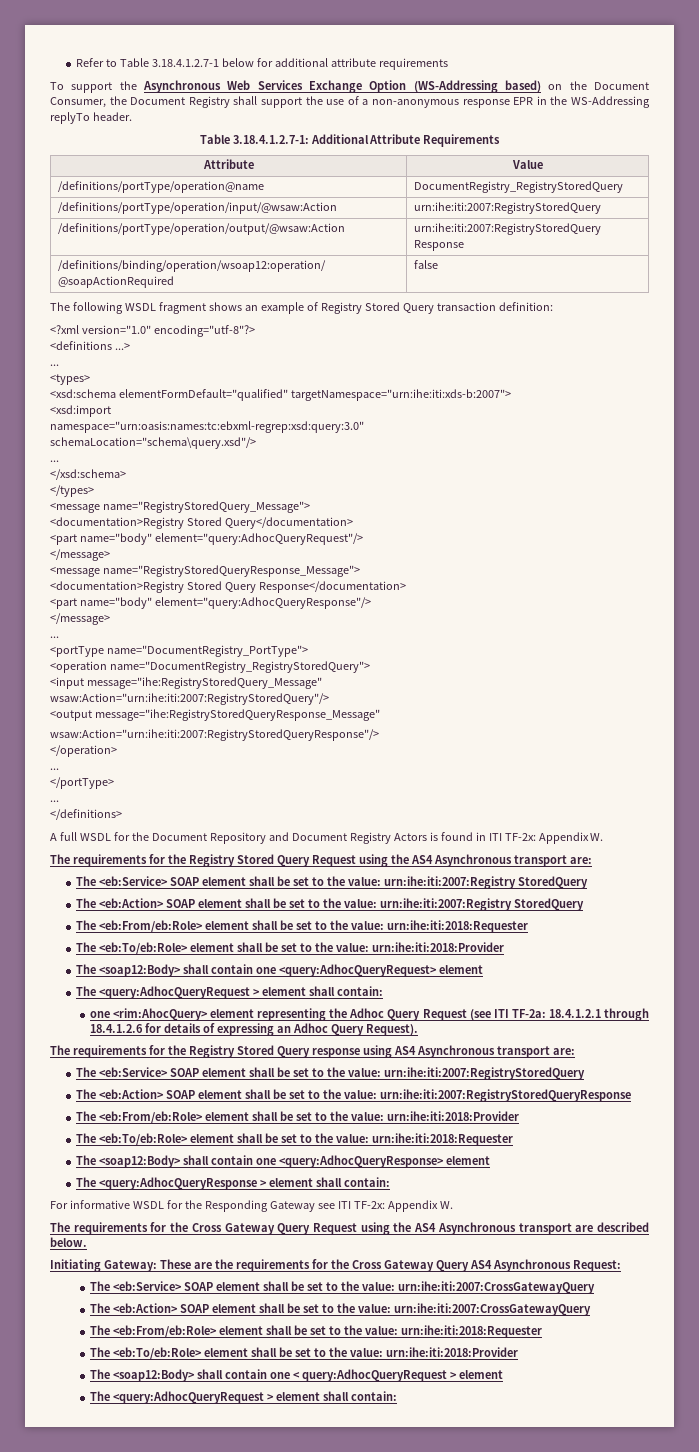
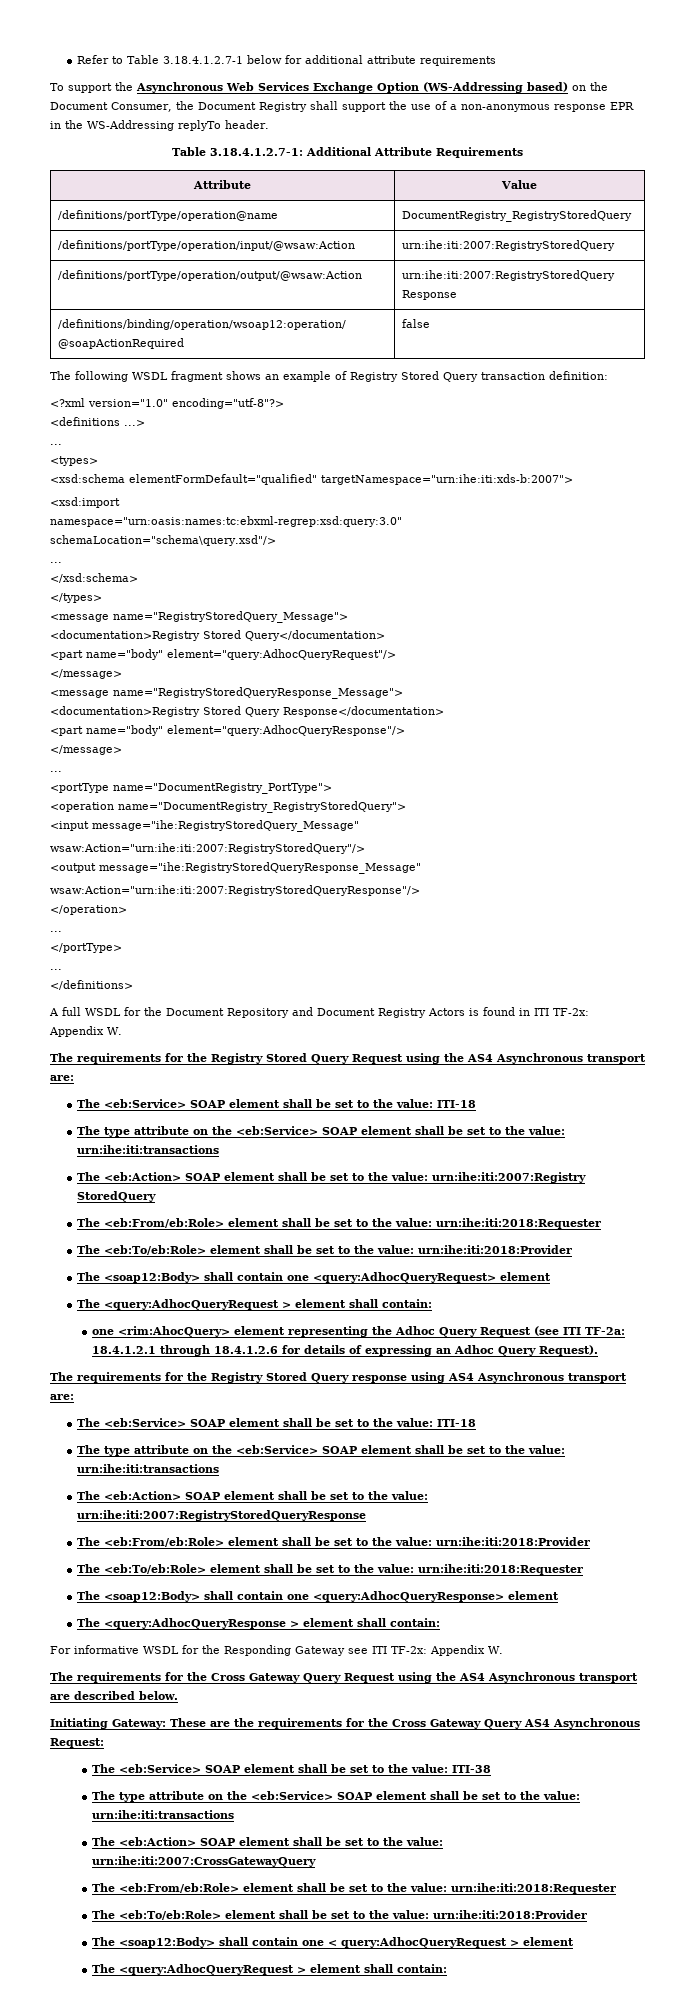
[383,876,588,889] urn:ihe:iti:2007:Registry StoredQuery -> [436,1100,476,1108] [76,1126,565,1137] [76,1145,219,1154] ITI-18 // The type attribute on the <eb:Service> SOAP element shall be set to the value: urn:ihe:iti:transactions
[383,1067,585,1080] urn:ihe:iti:2007:RegistryStoredQuery -> [436,1419,476,1427] [76,1445,565,1456] [76,1464,219,1473] ITI-18 // The type attribute on the <eb:Service> SOAP element shall be set to the value: urn:ihe:iti:transactions
[397,1281,595,1294] urn:ihe:iti:2007:CrossGatewayQuery -> [451,1765,491,1773] [91,1791,580,1802] [91,1810,234,1819] ITI-38 // The type attribute on the <eb:Service> SOAP element shall be set to the value: urn:ihe:iti:transactions

